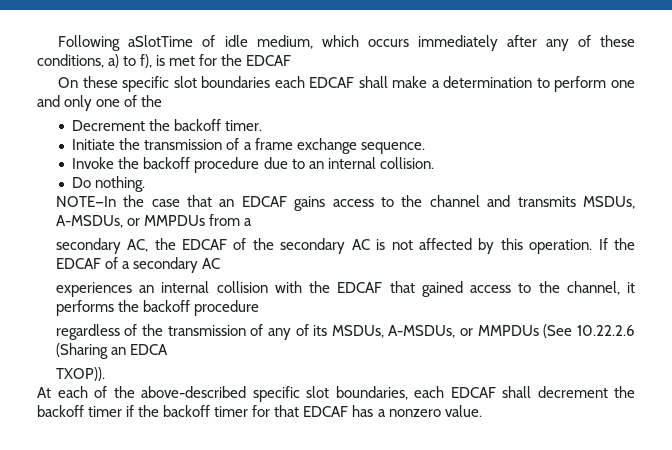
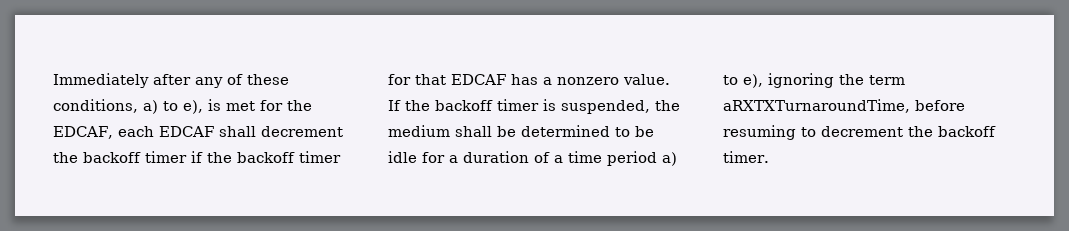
[58,35,498,51] Following aSlotTime of idle medium, which occurs immediately -> [53,73,149,88] Immediately
[140,54,153,68] f), -> [183,100,203,114] e),
[246,55,292,66] [58,76,635,92] [37,95,163,111] [72,119,263,131] [72,138,425,154] [72,157,434,173] [72,176,146,192] [55,195,635,211] [55,214,253,228] [55,238,635,254] [55,257,221,273] [55,281,635,297] [55,300,259,316] [55,324,635,340] [55,343,168,359] [55,367,105,381] [37,386,408,402] EDCAF // On these specific slot boundaries each EDCAF shall make a determination to perform one and only one of the // Decrement the backoff timer. // Initiate the transmission of a frame exchange sequence. // Invoke the backoff procedure due to an internal collision. // Do nothing. // NOTE—In the case that an EDCAF gains access to the channel and transmits MSDUs, A-MSDUs, or MMPDUs from a // secondary AC, the EDCAF of the secondary AC is not affected by this operation. If the EDCAF of a secondary AC // experiences an internal collision with the EDCAF that gained access to the channel, it performs the backoff procedure // regardless of the transmission of any of its MSDUs, A-MSDUs, or MMPDUs (See 10.22.2.6 (Sharing an EDCA // TXOP)). // At each of the above-described specific slot boundaries, -> [53,126,113,139] EDCAF,
(482, 411) none -> [388,99,680,114] [388,125,654,137] [388,151,677,166] [723,73,905,88] [723,99,965,113] [723,125,996,140] [723,151,769,163] If the backoff timer is suspended, the medium shall be determined to be idle for a duration of a time period a) to e), ignoring the term aRXTXTurnaroundTime, before resuming to decrement the backoff timer.

